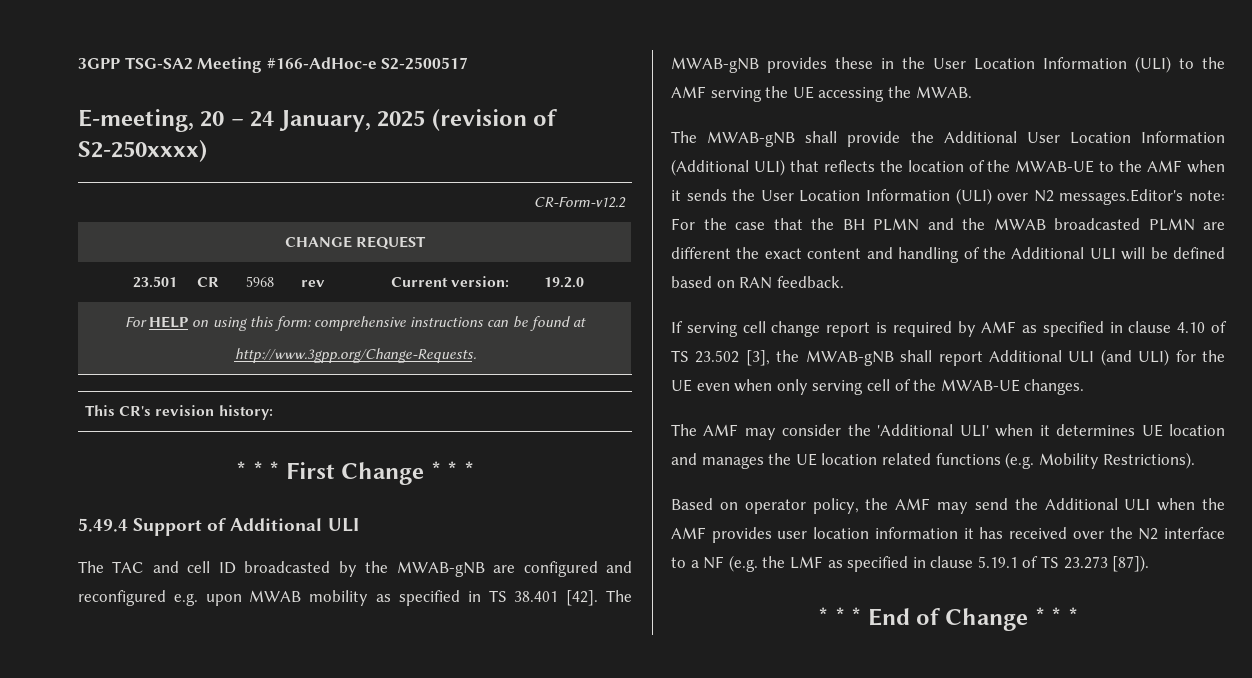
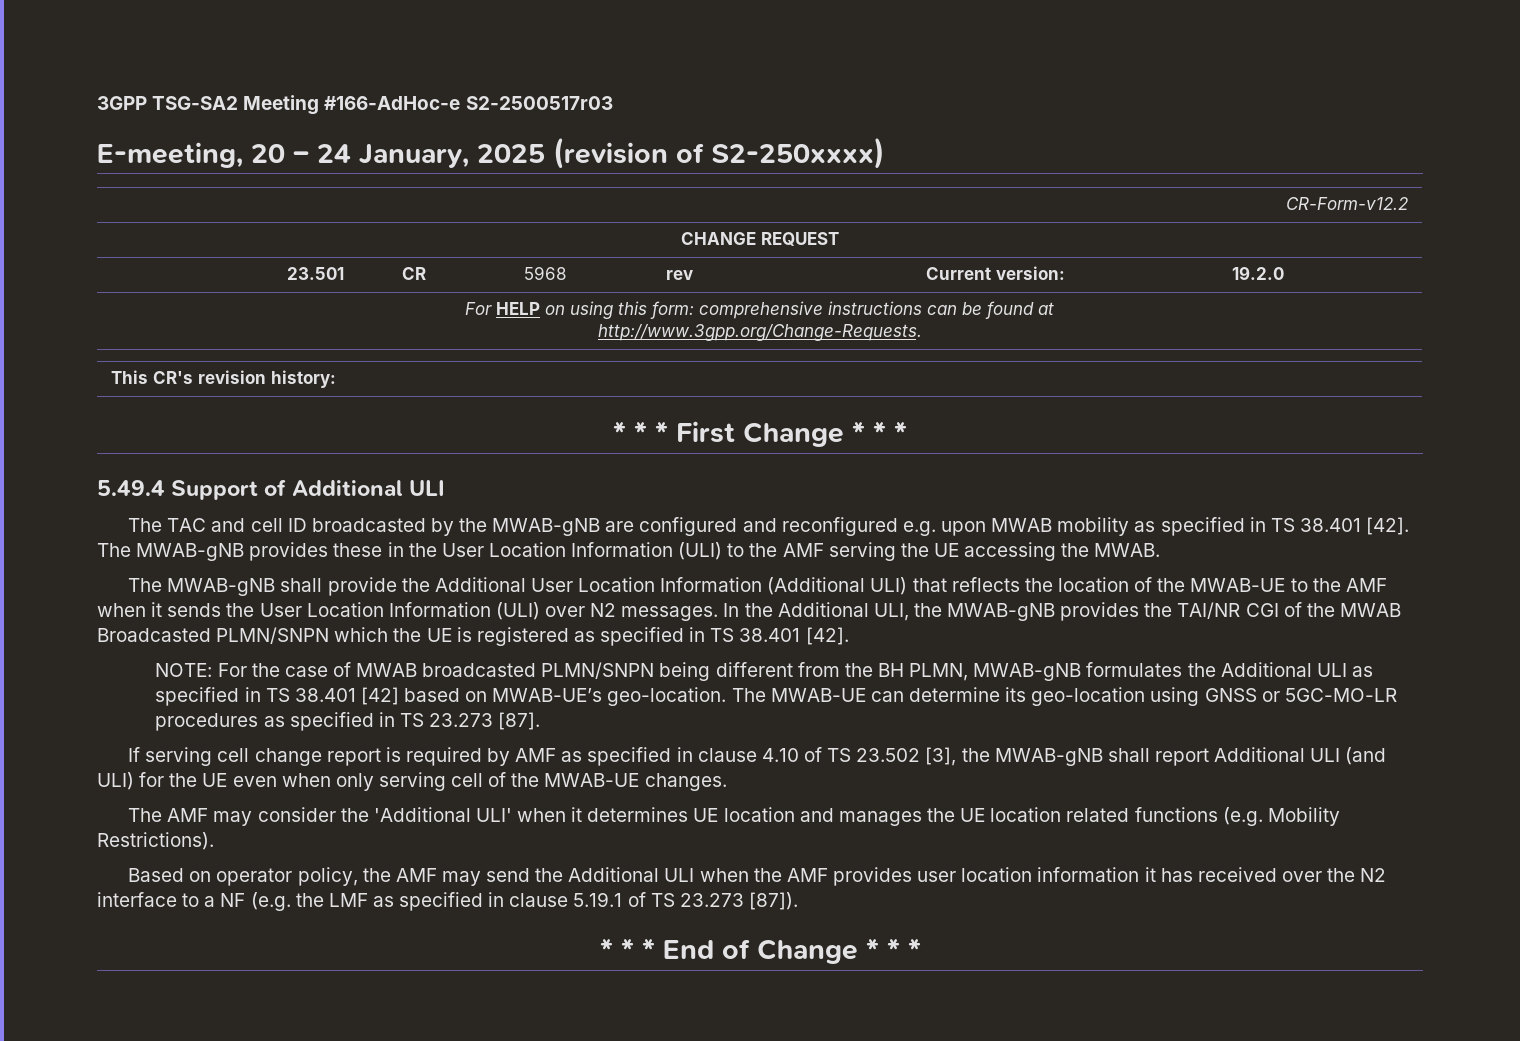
[381,57,469,70] S2-2500517 -> [465,96,613,110] S2-2500517r03
[1059,189,1225,205] [671,218,1225,231] [671,247,1225,263] [671,276,844,289] messages.Editor's note: For the case that the BH PLMN and the MWAB broadcasted PLMN are different the exact content and handling of the Additional ULI will be defined based on RAN feedback. -> [621,602,1401,621] [97,627,849,646] [155,662,1373,681] [155,687,1397,706] [155,712,541,731] messages. In the Additional ULI, the MWAB-gNB provides the TAI/NR CGI of the MWAB Broadcasted PLMN/SNPN which the UE is registered as specified in TS 38.401 [42]. // NOTE: For the case of MWAB broadcasted PLMN/SNPN being different from the BH PLMN, MWAB-gNB formulates the Additional ULI as specified in TS 38.401 [42] based on MWAB-UE’s geo-location. The MWAB-UE can determine its geo-location using GNSS or 5GC-MO-LR procedures as specified in TS 23.273 [87].

